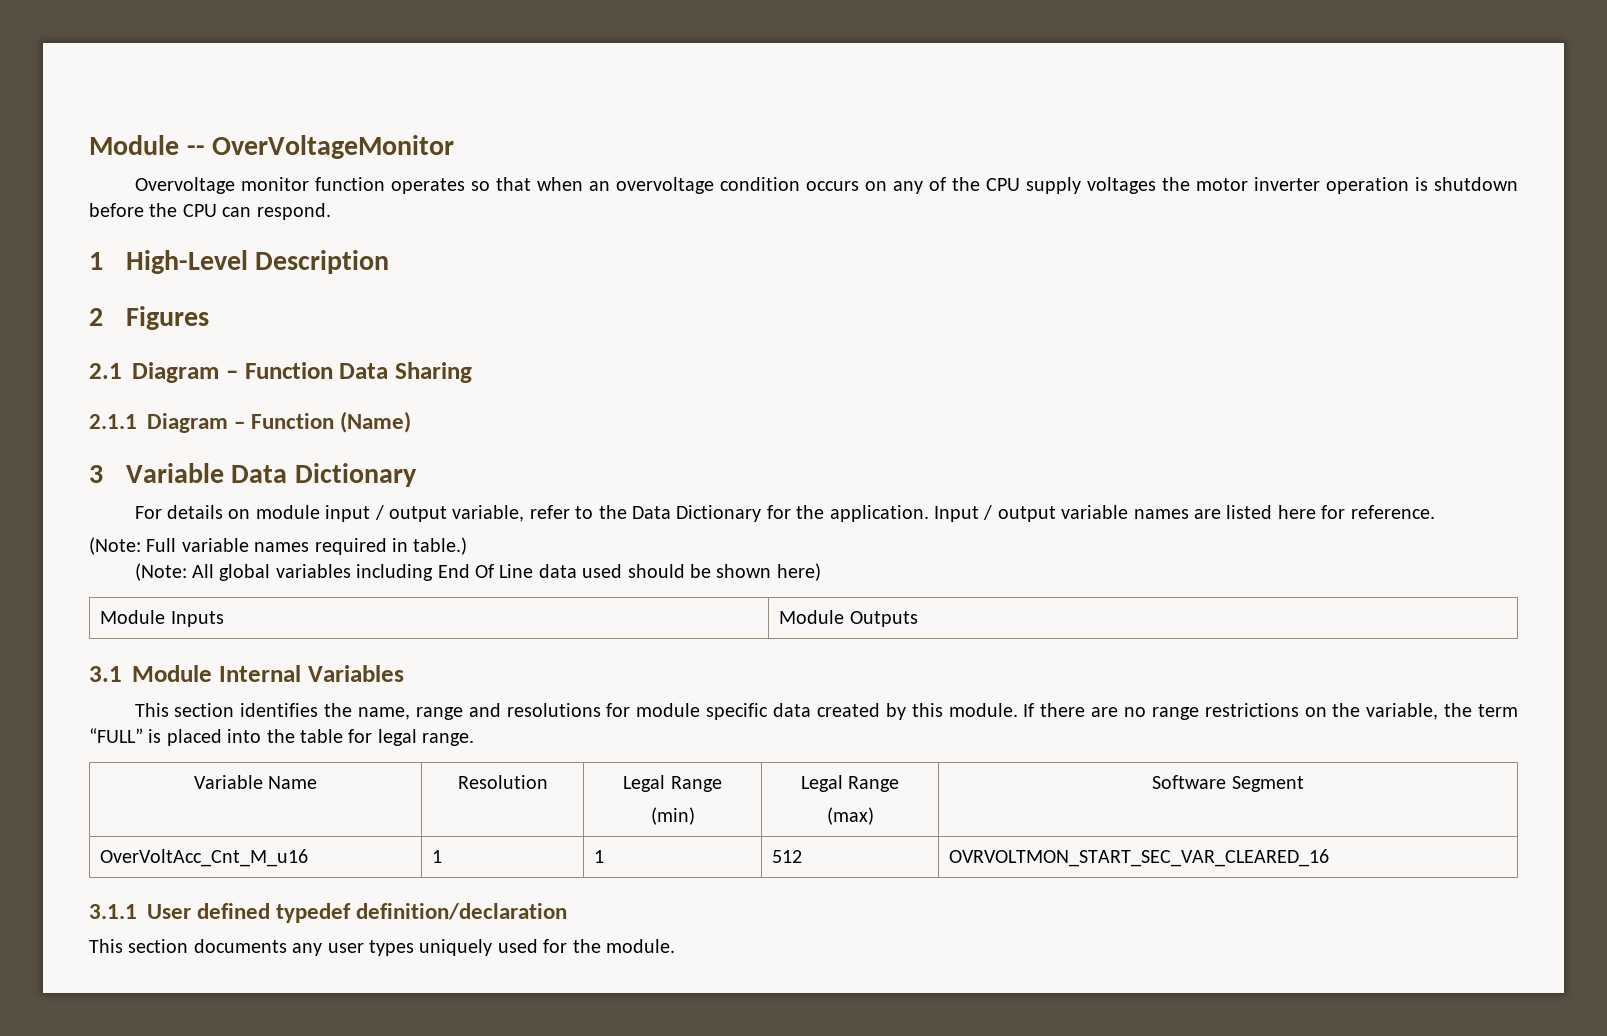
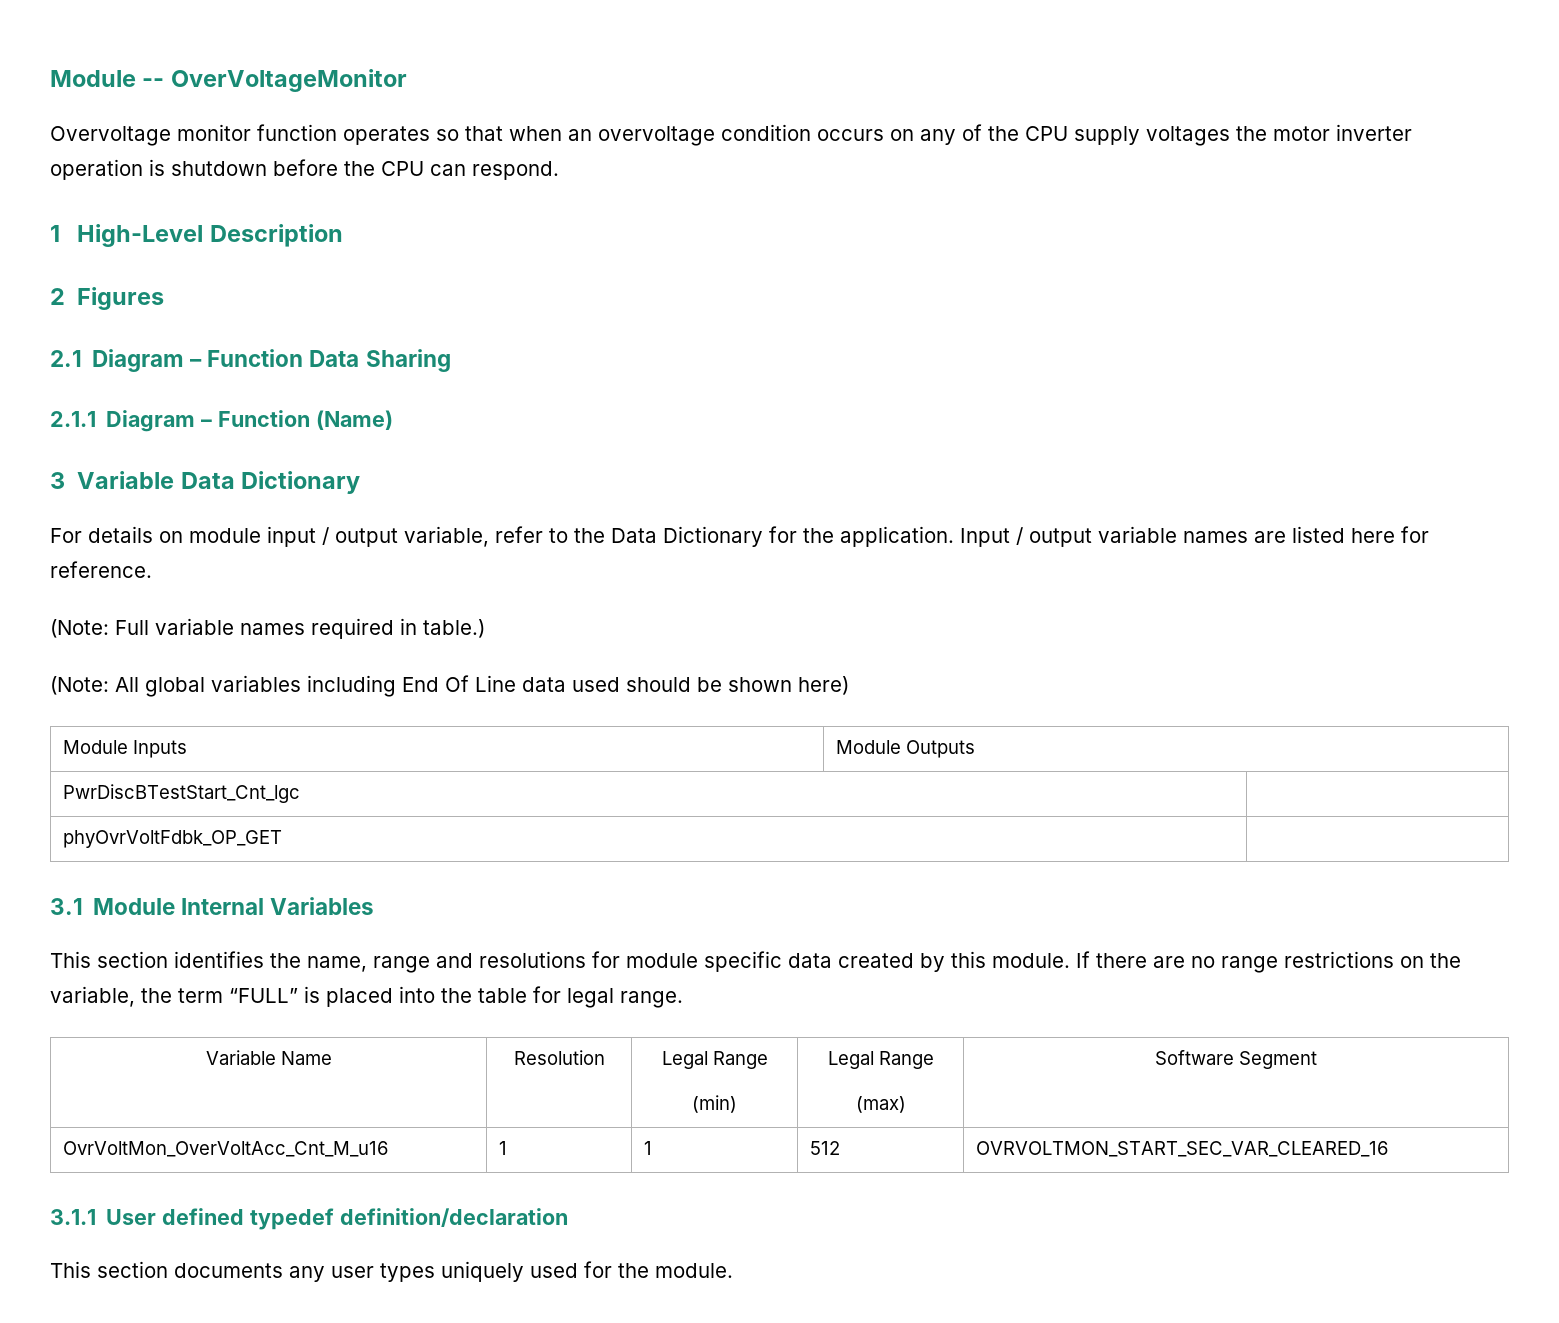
(918, 619) none -> [62,784,300,803] [62,830,282,848] // PwrDiscBTestStart_Cnt_lgc | // phyOvrVoltFdbk_OP_GET |
[100,849,309,867] OverVoltAcc_Cnt_M_u16 -> [62,1141,388,1157] OvrVoltMon_OverVoltAcc_Cnt_M_u16

